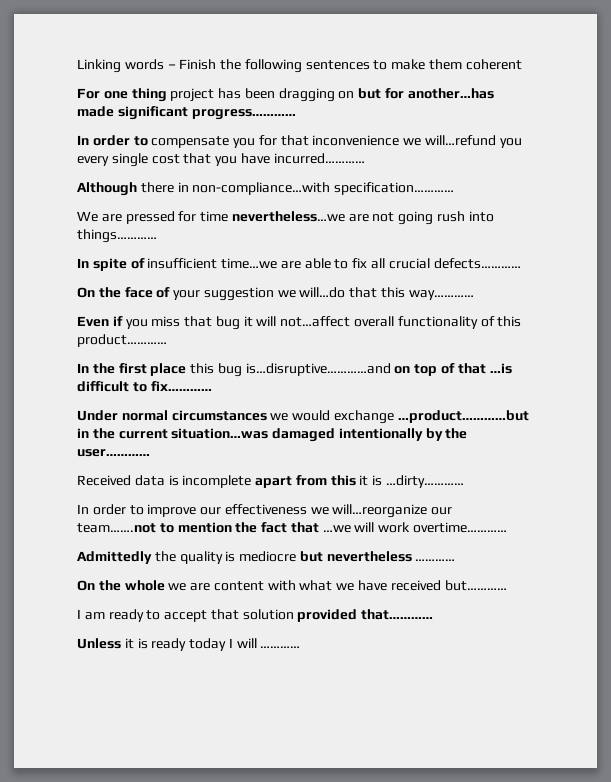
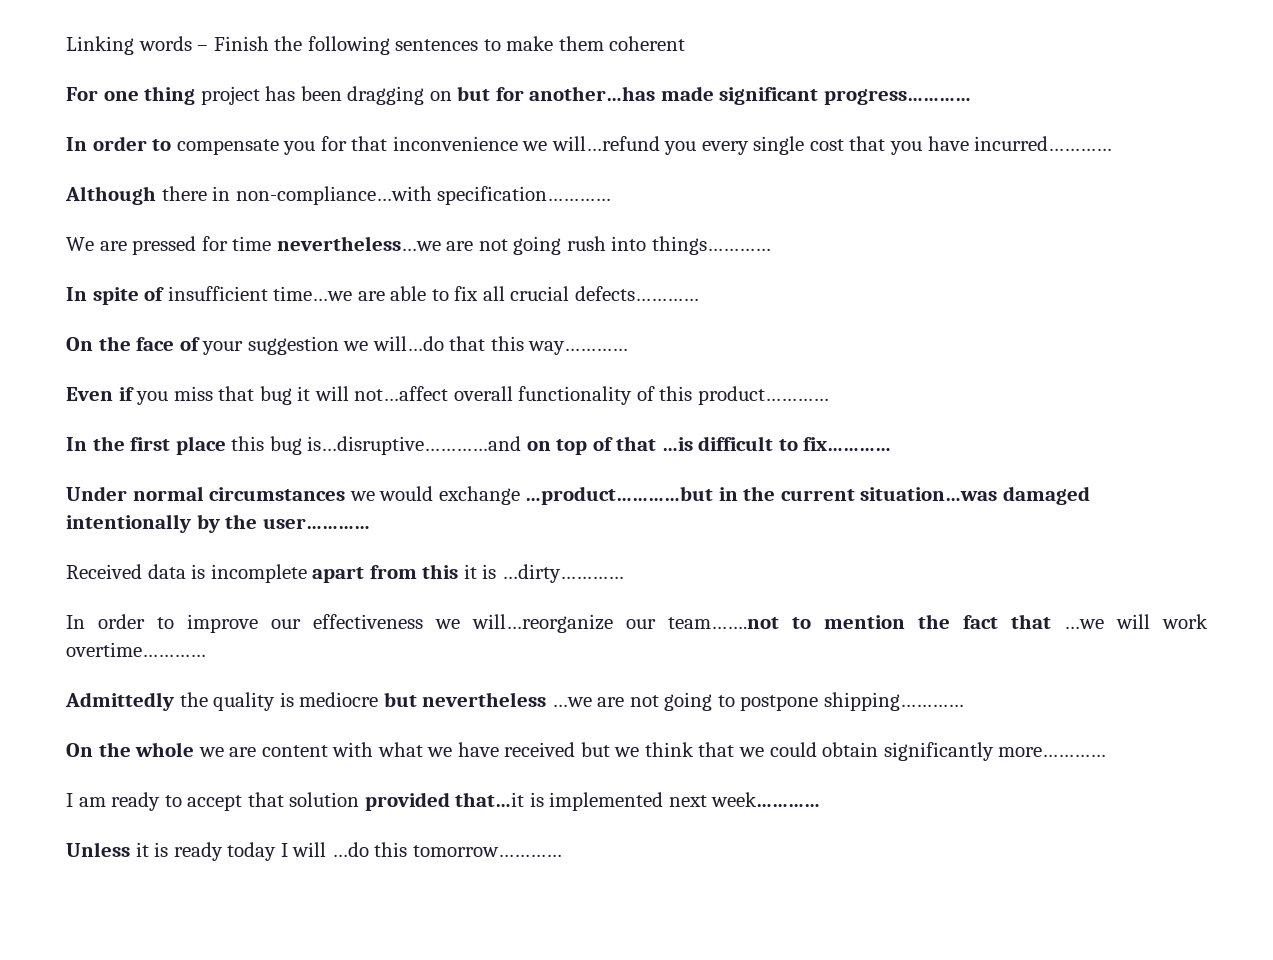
[415,559,456,561] ………… -> [551,692,964,711] …we are not going to postpone shipping…………
[444,580,507,591] but………… -> [580,742,1107,761] but we think that we could obtain significantly more…………
[361,609,434,620] that………… -> [455,792,821,811] that…it is implemented next week…………
[260,646,301,648] ………… -> [331,842,562,857] …do this tomorrow…………

